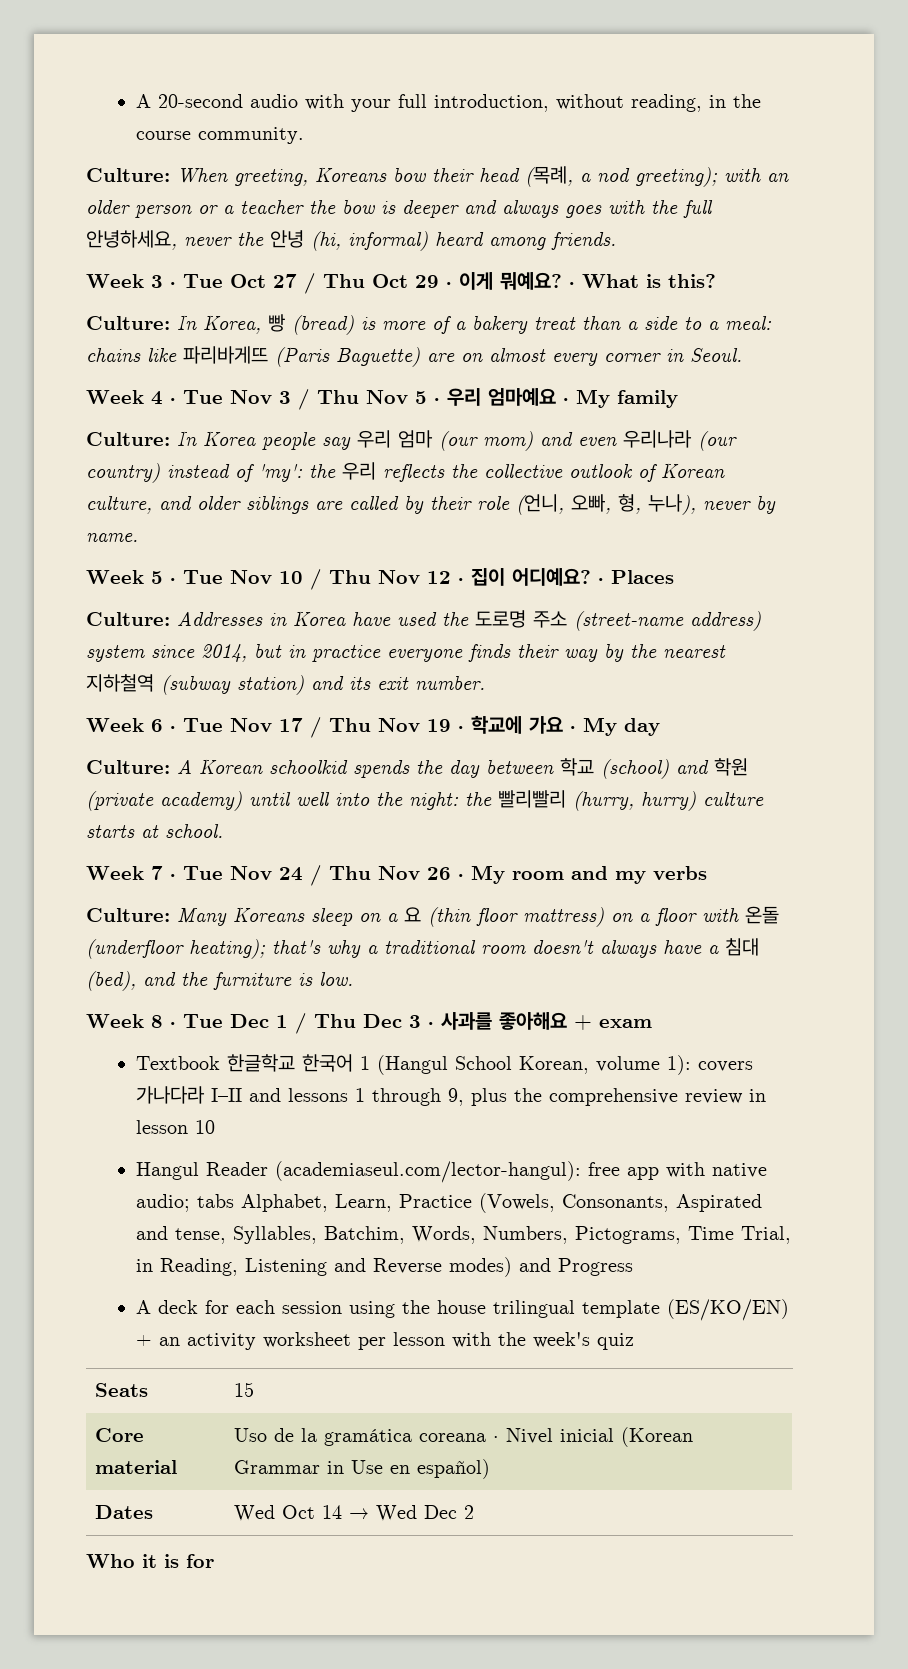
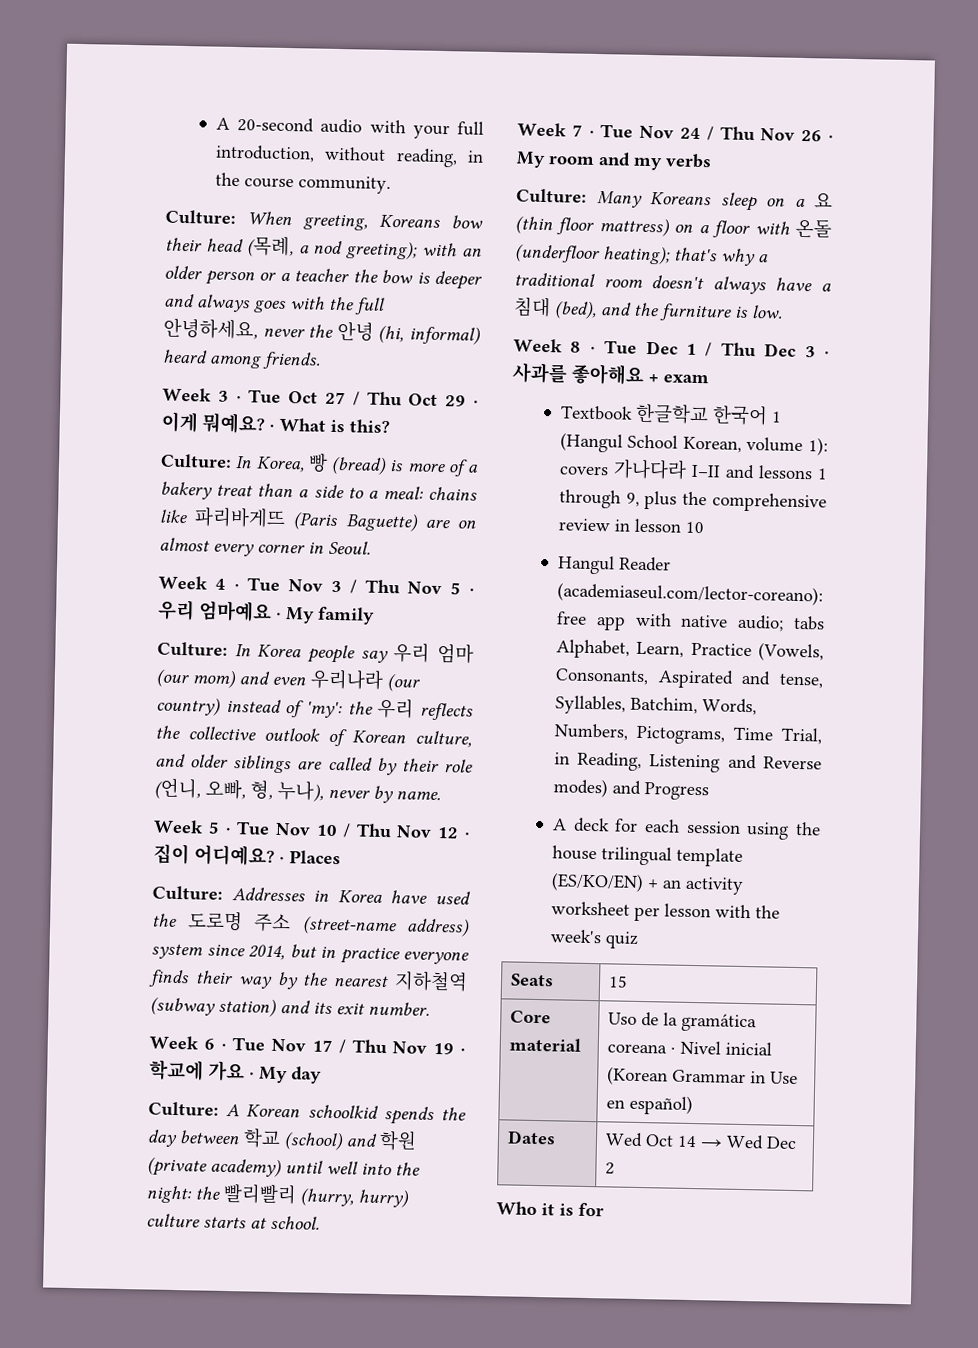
[274,1161,581,1183] (academiaseul.com/lector-hangul): -> [556,582,823,606] (academiaseul.com/lector-coreano):

